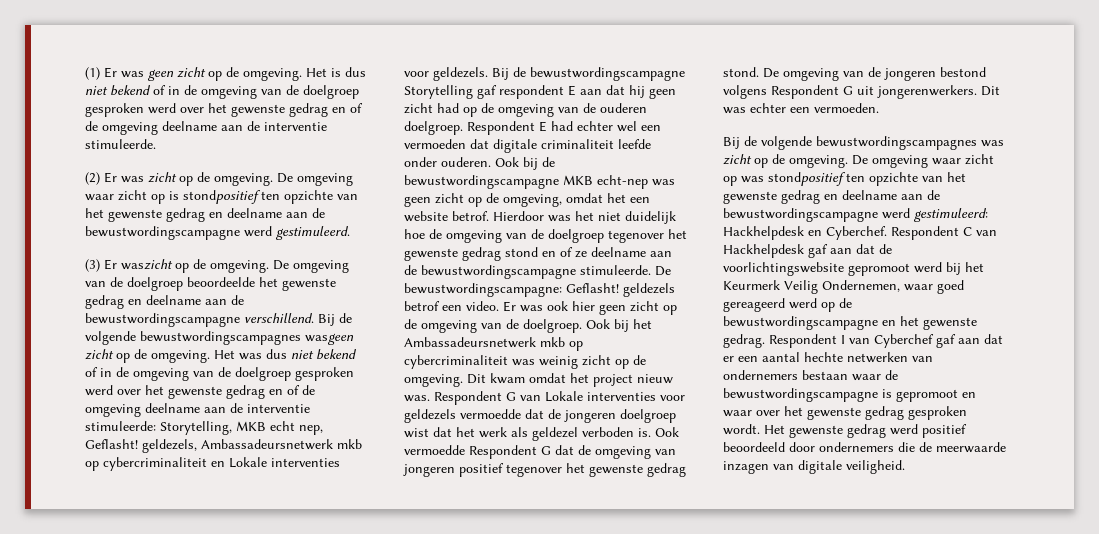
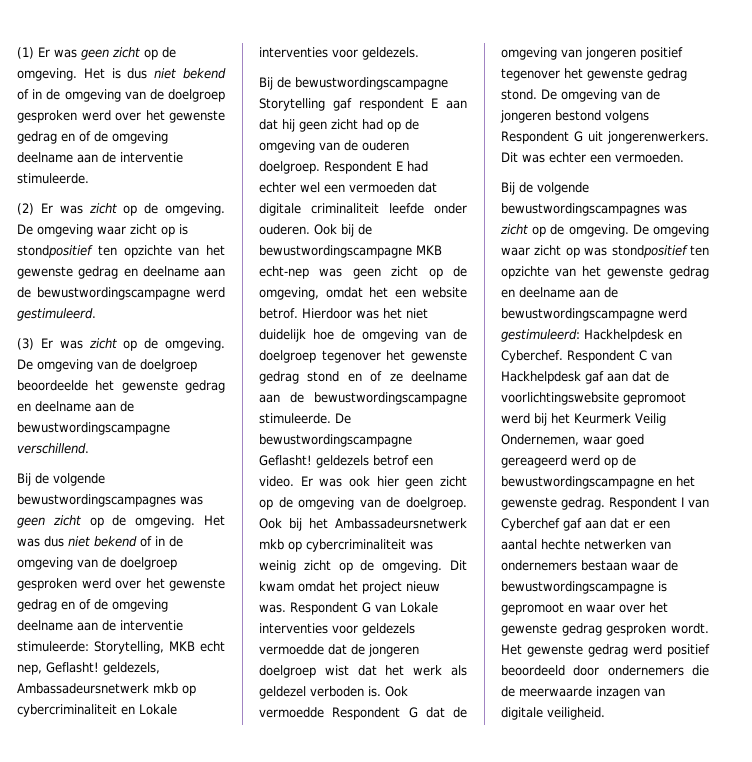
[121,259,173,270] waszicht -> [59,338,117,349] was zicht
[318,313,352,326] [85,331,354,345] Bij de volgende bewustwordingscampagnes wasgeen -> [17,473,105,486] [17,494,203,507] [17,517,45,528] // Bij de volgende bewustwordingscampagnes was geen
(488, 74) none -> (419, 53) //
[404,283,562,297] bewustwordingscampagne: -> [259,434,412,447] bewustwordingscampagne

